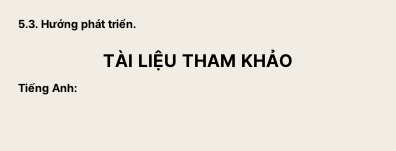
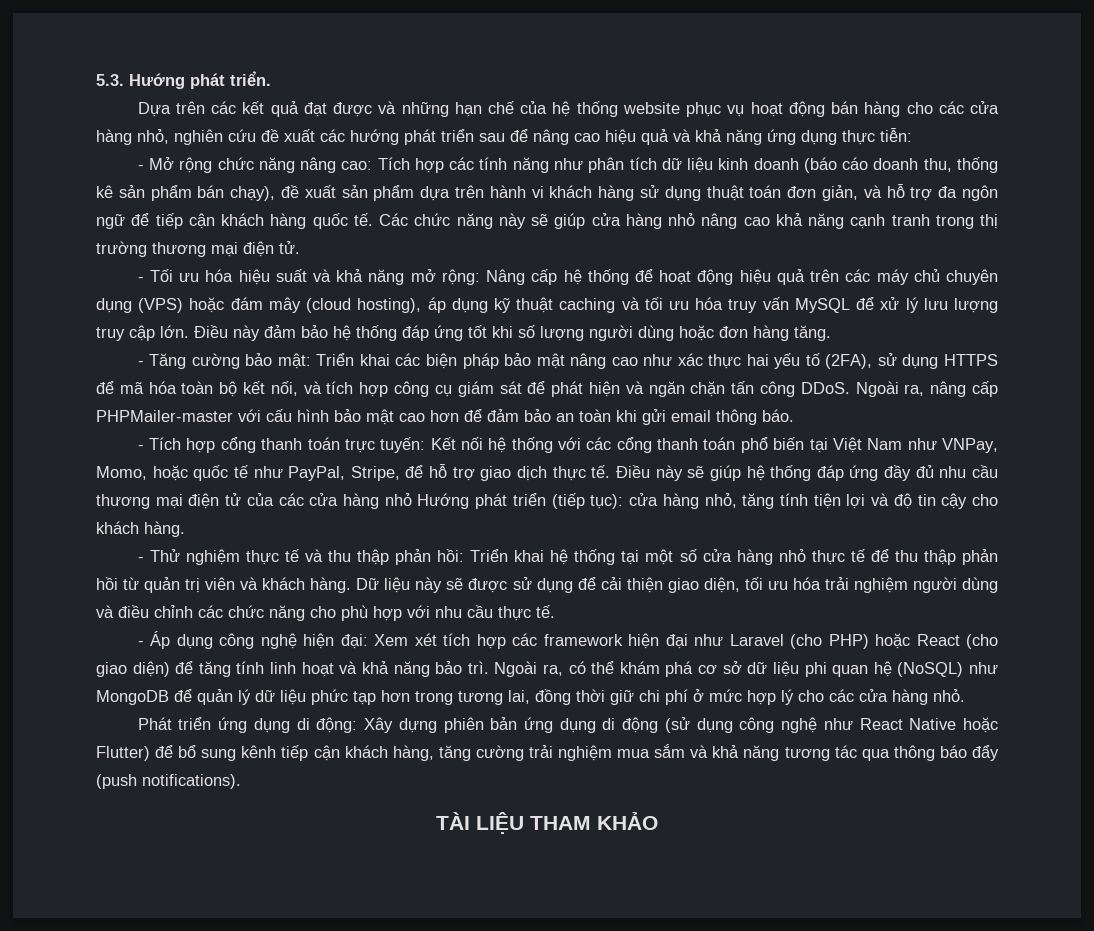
(137, 23) none -> [137,101,1000,117] [96,128,912,145] [137,157,998,173] [96,184,998,201] [96,213,998,229] [96,241,300,257] [137,269,999,285] [96,297,999,313] [96,325,831,341] [137,353,998,369] [96,381,998,397] [96,409,794,425] [137,437,998,453] [96,464,998,481] [96,493,999,509] [96,521,185,537] [137,549,998,565] [96,577,999,593] [96,605,555,621] [137,631,998,649] [96,661,999,677] [96,689,965,705] [137,717,999,733] [96,744,999,761] [96,774,241,789] // Dựa trên các kết quả đạt được và những hạn chế của hệ thống website phục vụ hoạt động bán hàng cho các cửa hàng nhỏ, nghiên cứu đề xuất các hướng phát triển sau để nâng cao hiệu quả và khả năng ứng dụng thực tiễn: // - Mở rộng chức năng nâng cao: Tích hợp các tính năng như phân tích dữ liệu kinh doanh (báo cáo doanh thu, thống kê sản phẩm bán chạy), đề xuất sản phẩm dựa trên hành vi khách hàng sử dụng thuật toán đơn giản, và hỗ trợ đa ngôn ngữ để tiếp cận khách hàng quốc tế. Các chức năng này sẽ giúp cửa hàng nhỏ nâng cao khả năng cạnh tranh trong thị trường thương mại điện tử. // - Tối ưu hóa hiệu suất và khả năng mở rộng: Nâng cấp hệ thống để hoạt động hiệu quả trên các máy chủ chuyên dụng (VPS) hoặc đám mây (cloud hosting), áp dụng kỹ thuật caching và tối ưu hóa truy vấn MySQL để xử lý lưu lượng truy cập lớn. Điều này đảm bảo hệ thống đáp ứng tốt khi số lượng người dùng hoặc đơn hàng tăng. // - Tăng cường bảo mật: Triển khai các biện pháp bảo mật nâng cao như xác thực hai yếu tố (2FA), sử dụng HTTPS để mã hóa toàn bộ kết nối, và tích hợp công cụ giám sát để phát hiện và ngăn chặn tấn công DDoS. Ngoài ra, nâng cấp PHPMailer-master với cấu hình bảo mật cao hơn để đảm bảo an toàn khi gửi email thông báo. // - Tích hợp cổng thanh toán trực tuyến: Kết nối hệ thống với các cổng thanh toán phổ biến tại Việt Nam như VNPay, Momo, hoặc quốc tế như PayPal, Stripe, để hỗ trợ giao dịch thực tế. Điều này sẽ giúp hệ thống đáp ứng đầy đủ nhu cầu thương mại điện tử của các cửa hàng nhỏ Hướng phát triển (tiếp tục): cửa hàng nhỏ, tăng tính tiện lợi và độ tin cậy cho khách hàng. // - Thử nghiệm thực tế và thu thập phản hồi: Triển khai hệ thống tại một số cửa hàng nhỏ thực tế để thu thập phản hồi từ quản trị viên và khách hàng. Dữ liệu này sẽ được sử dụng để cải thiện giao diện, tối ưu hóa trải nghiệm người dùng và điều chỉnh các chức năng cho phù hợp với nhu cầu thực tế. // - Áp dụng công nghệ hiện đại: Xem xét tích hợp các framework hiện đại như Laravel (cho PHP) hoặc React (cho giao diện) để tăng tính linh hoạt và khả năng bảo trì. Ngoài ra, có thể khám phá cơ sở dữ liệu phi quan hệ (NoSQL) như MongoDB để quản lý dữ liệu phức tạp hơn trong tương lai, đồng thời giữ chi phí ở mức hợp lý cho các cửa hàng nhỏ. // Phát triển ứng dụng di động: Xây dựng phiên bản ứng dụng di động (sử dụng công nghệ như React Native hoặc Flutter) để bổ sung kênh tiếp cận khách hàng, tăng cường trải nghiệm mua sắm và khả năng tương tác qua thông báo đẩy (push notifications).
[18,83,78,95] // Tiếng Anh: -> (658, 821) none

